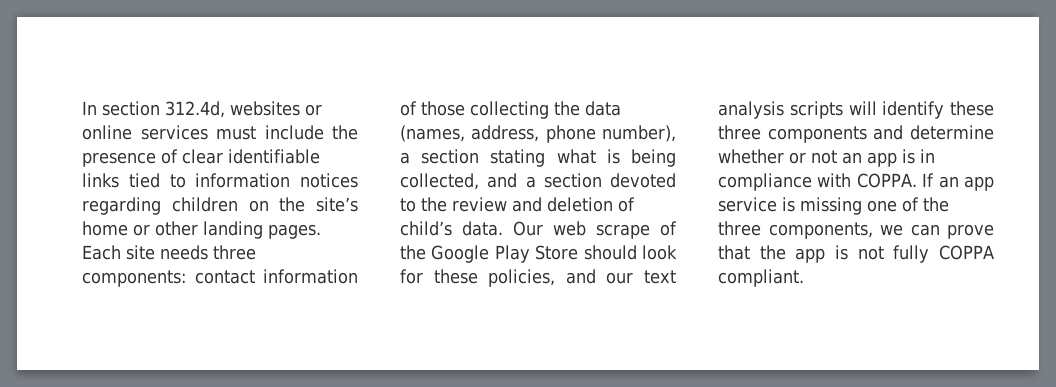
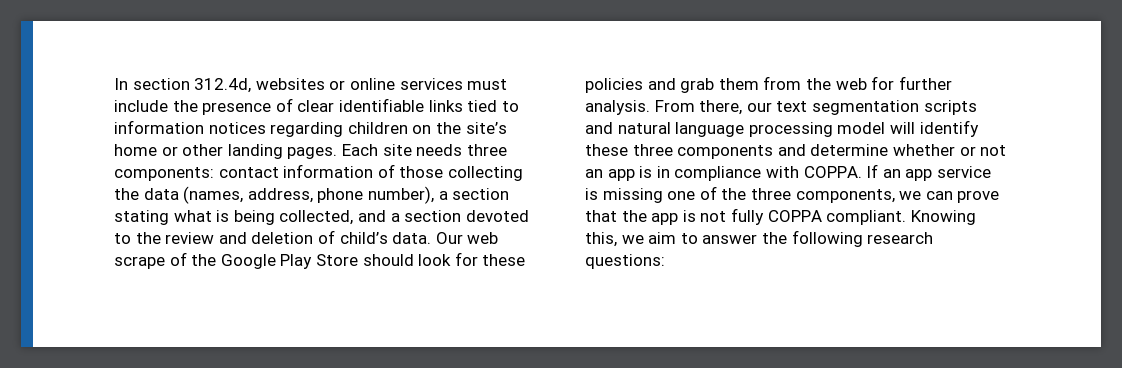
[488,269,676,287] [718,101,843,119] policies, and our text analysis scripts -> [585,76,952,93] [585,100,977,115] [585,122,886,137] policies and grab them from the web for further analysis. From there, our text segmentation scripts and natural language processing model
(804, 278) none -> [910,210,976,225] [585,230,934,247] [585,254,665,269] Knowing this, we aim to answer the following research questions:

